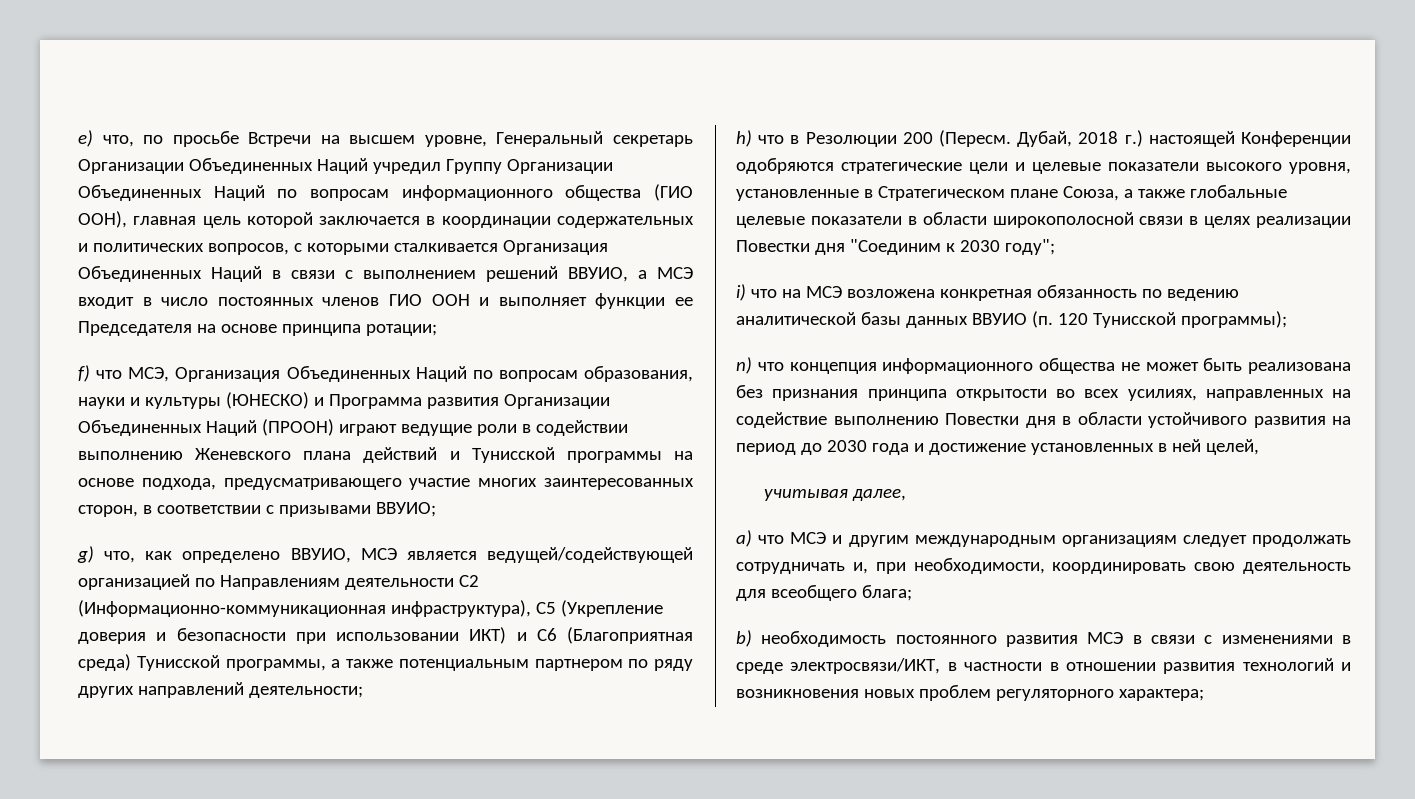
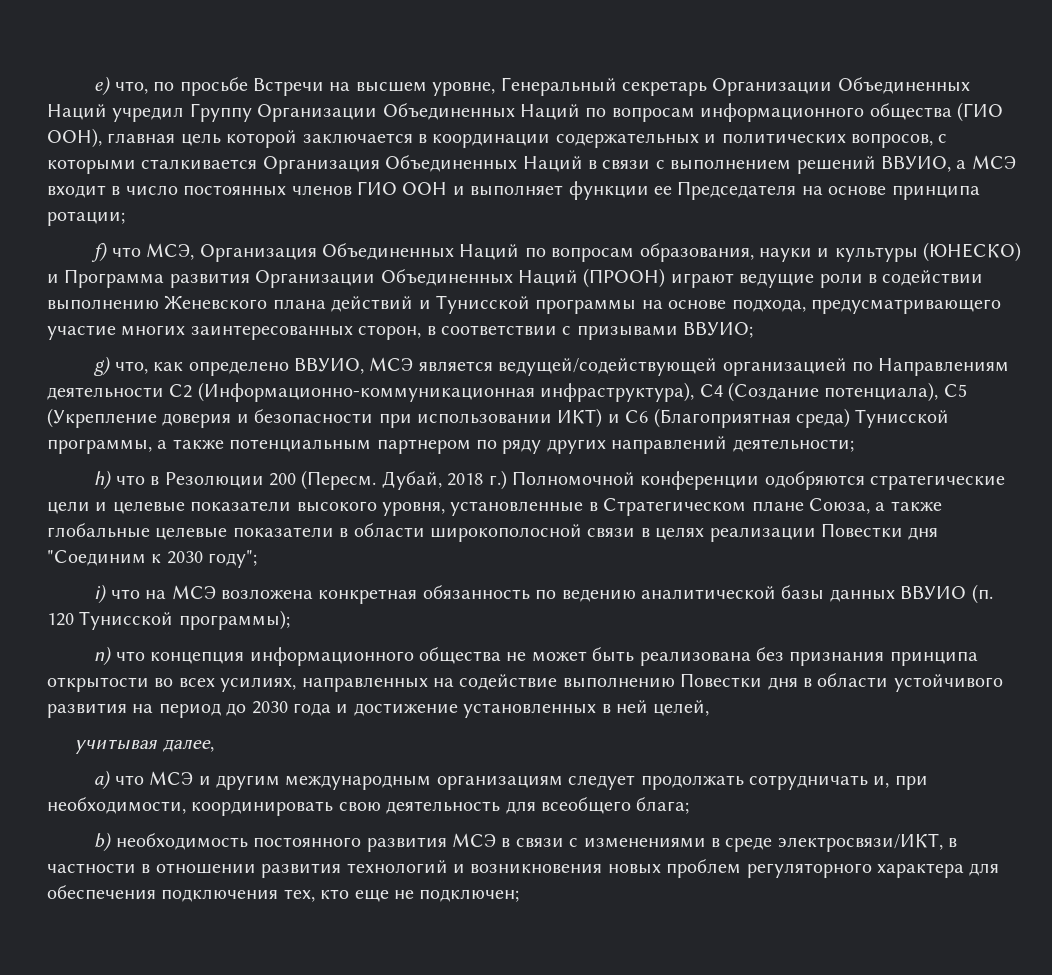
(531, 608) none -> [699,382,939,402] C4 (Создание потенциала),
[1148,131,1351,147] настоящей Конференции -> [512,471,760,490] Полномочной конференции
[1118,689,1204,701] характера; -> [876,863,1000,878] [47,885,520,902] характера для обеспечения подключения тех, кто еще не подключен;

